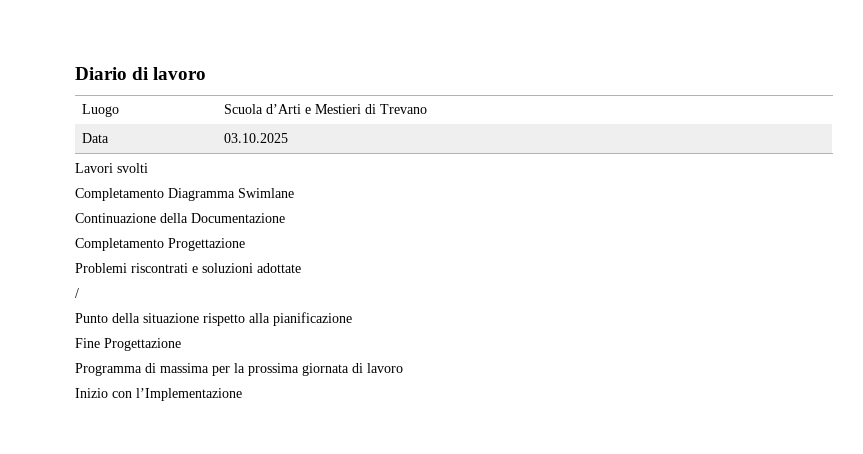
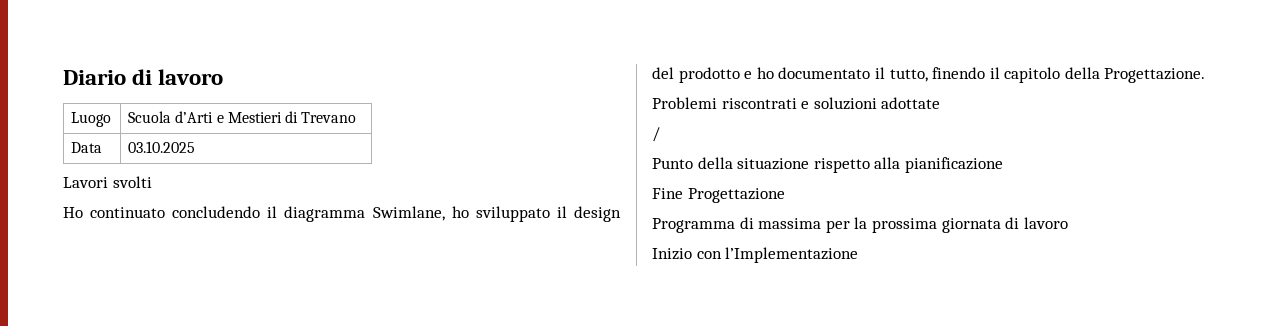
[75,188,294,201] [75,213,285,223] [75,238,245,251] Completamento Diagramma Swimlane // Continuazione della Documentazione // Completamento Progettazione -> [63,206,621,222] [652,67,1206,83] Ho continuato concludendo il diagramma Swimlane, ho sviluppato il design del prodotto e ho documentato il tutto, finendo il capitolo della Progettazione.

